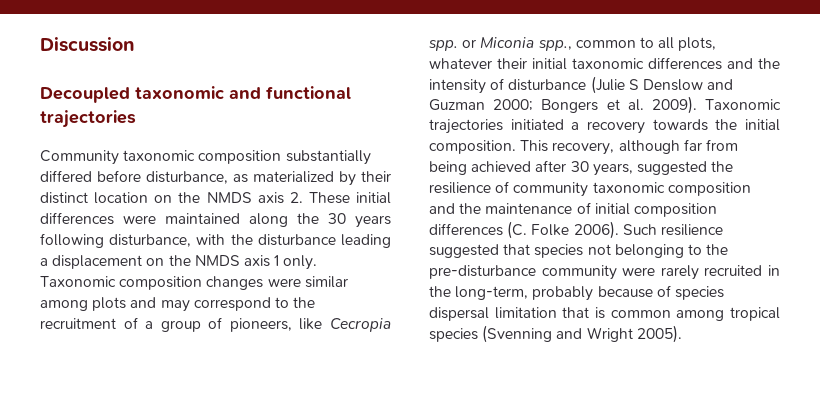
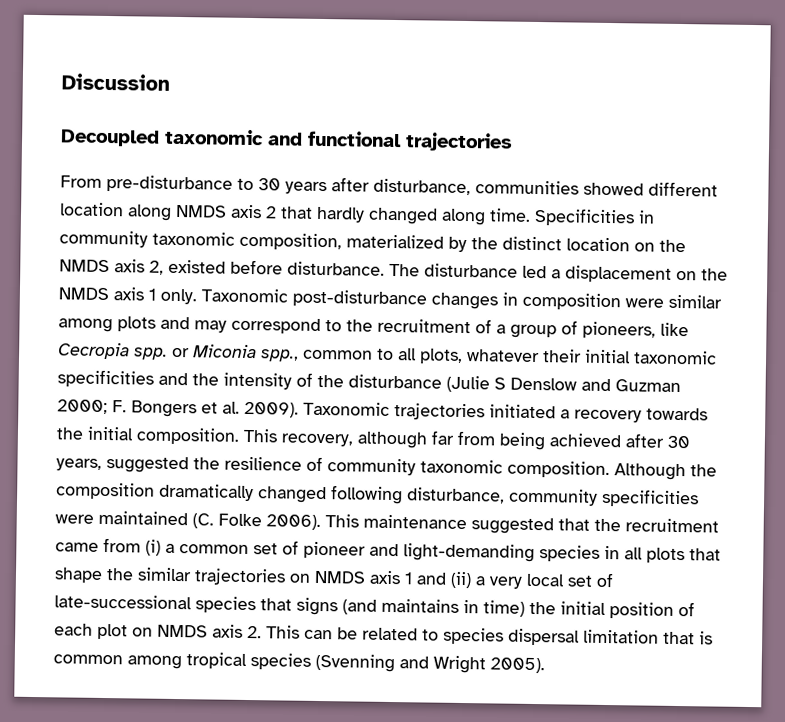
[40,150,371,165] [40,170,248,184] Community taxonomic composition substantially differed before disturbance, as -> [60,174,718,197] [60,202,655,227] [59,230,342,251] From pre-disturbance to 30 years after disturbance, communities showed different location along NMDS axis 2 that hardly changed along time. Specificities in community taxonomic composition,
[361,171,391,182] their -> [471,237,498,250] the
[289,192,391,204] [40,212,391,228] [40,233,391,248] 2. These initial differences were maintained along the 30 years following disturbance, with the disturbance leading -> [149,259,547,279] 2, existed before disturbance. The disturbance led
[119,276,264,290] composition changes -> [292,289,621,311] post-disturbance changes in composition
[648,57,722,70] differences -> [57,369,154,388] specificities
(505, 84) none -> [317,374,344,388] the
(534, 105) none -> [112,400,127,413] F.
[667,182,751,196] [429,202,717,217] [429,221,723,239] [429,244,729,258] [429,265,780,280] [429,285,671,301] composition and the maintenance of initial composition differences (C. Folke 2006). Such resilience suggested that species not belonging to the pre-disturbance community were rarely recruited in the long-term, probably because of -> [507,460,717,481] [56,482,699,508] [55,510,719,535] [55,537,721,564] [54,567,614,589] [54,594,695,619] [54,623,439,641] composition. Although the composition dramatically changed following disturbance, community specificities were maintained (C. Folke 2006). This maintenance suggested that the recruitment came from (i) a common set of pioneer and light-demanding species in all plots that shape the similar trajectories on NMDS axis 1 and (ii) a very local set of late-successional species that signs (and maintains in time) the initial position of each plot on NMDS axis 2. This can be related to

